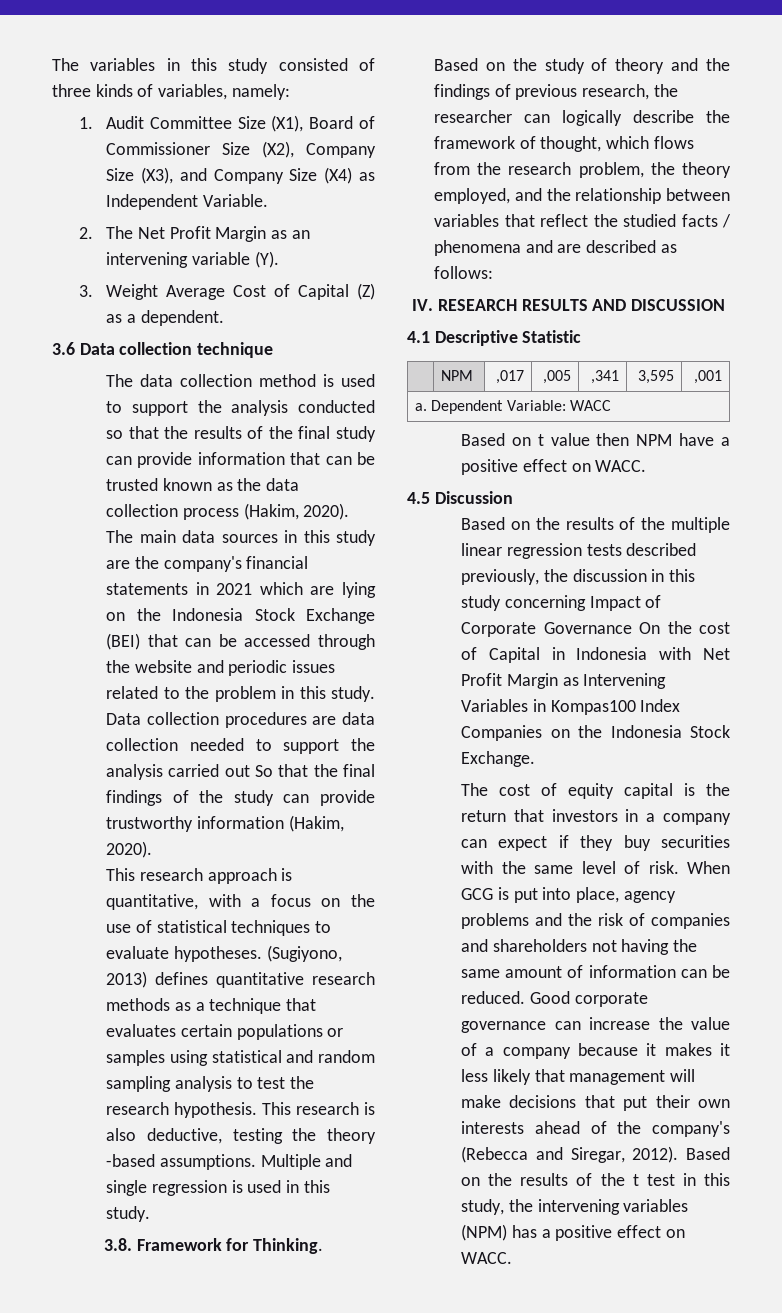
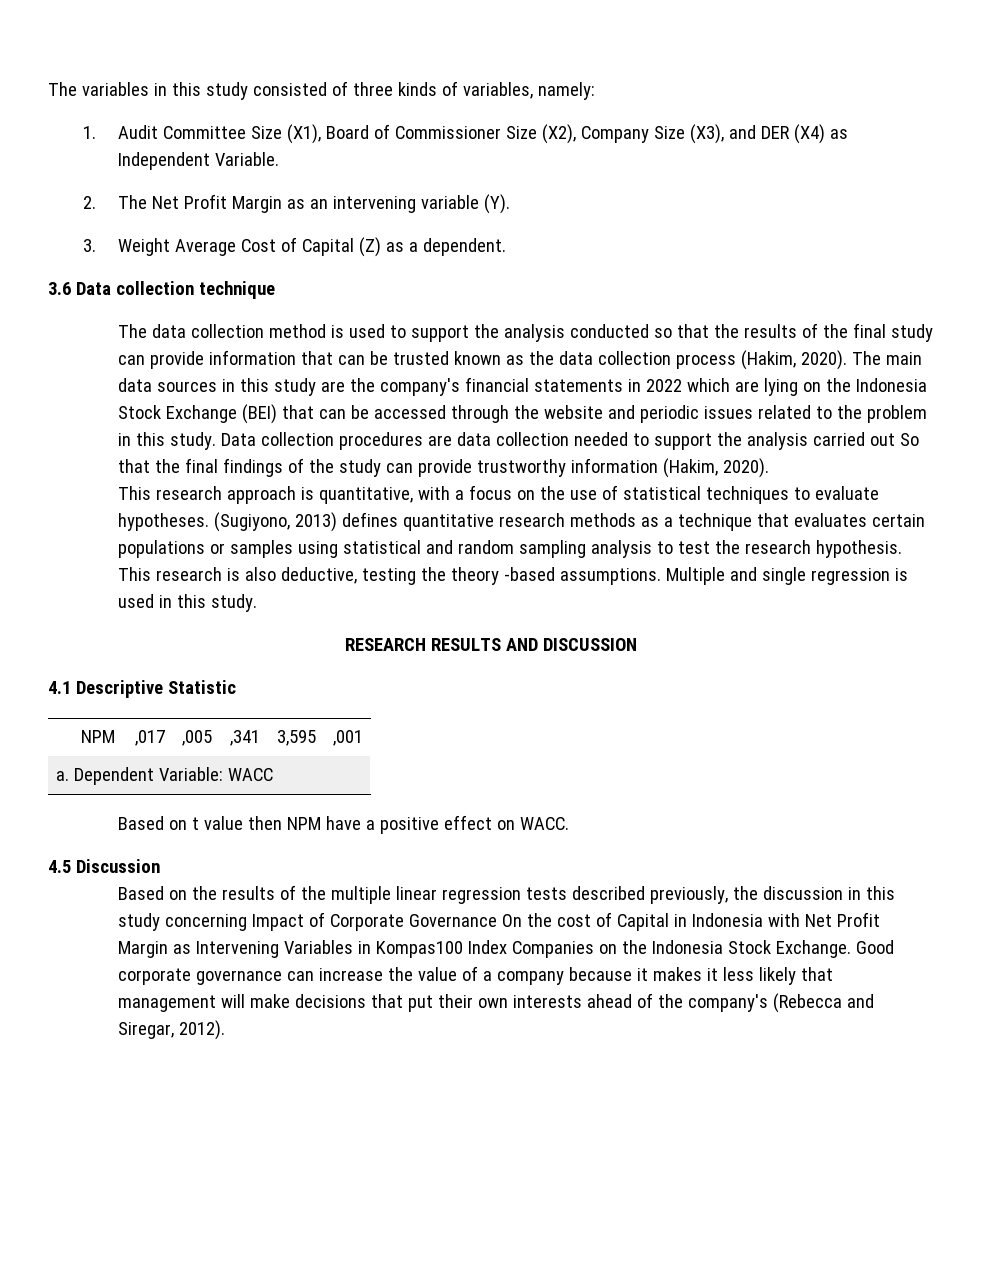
[213,168,318,184] Company Size -> [761,126,791,139] DER
[216,583,253,595] 2021 -> [646,379,683,392] 2022
[103,1238,324,1254] [434,58,730,74] [434,84,678,100] [434,110,730,126] [434,136,694,152] [434,162,731,178] [434,188,730,204] [434,214,731,228] [434,240,677,256] [434,266,494,279] [412,299,434,311] 3.8. Framework for Thinking. // Based on the study of theory and the findings of previous research, the researcher can logically describe the framework of thought, which flows from the research problem, the theory employed, and the relationship between variables that reflect the studied facts / phenomena and are described as follows: // IV. -> (258, 603) none
[461,783,730,799] [461,809,731,825] [461,835,730,851] [461,861,730,874] [461,887,676,903] [461,913,730,929] [461,939,697,955] [461,965,730,978] [461,991,526,1004] // The cost of equity capital is the return that investors in a company can expect if they buy securities with the same level of risk. When GCG is put into place, agency problems and the risk of companies and shareholders not having the same amount of information can be reduced. -> (852, 949) none
[686,1147,730,1160] [461,1173,730,1186] [461,1199,689,1215] [461,1224,685,1241] [461,1252,513,1264] Based on the results of the t test in this study, the intervening variables (NPM) has a positive effect on WACC. -> (226, 1030) none

